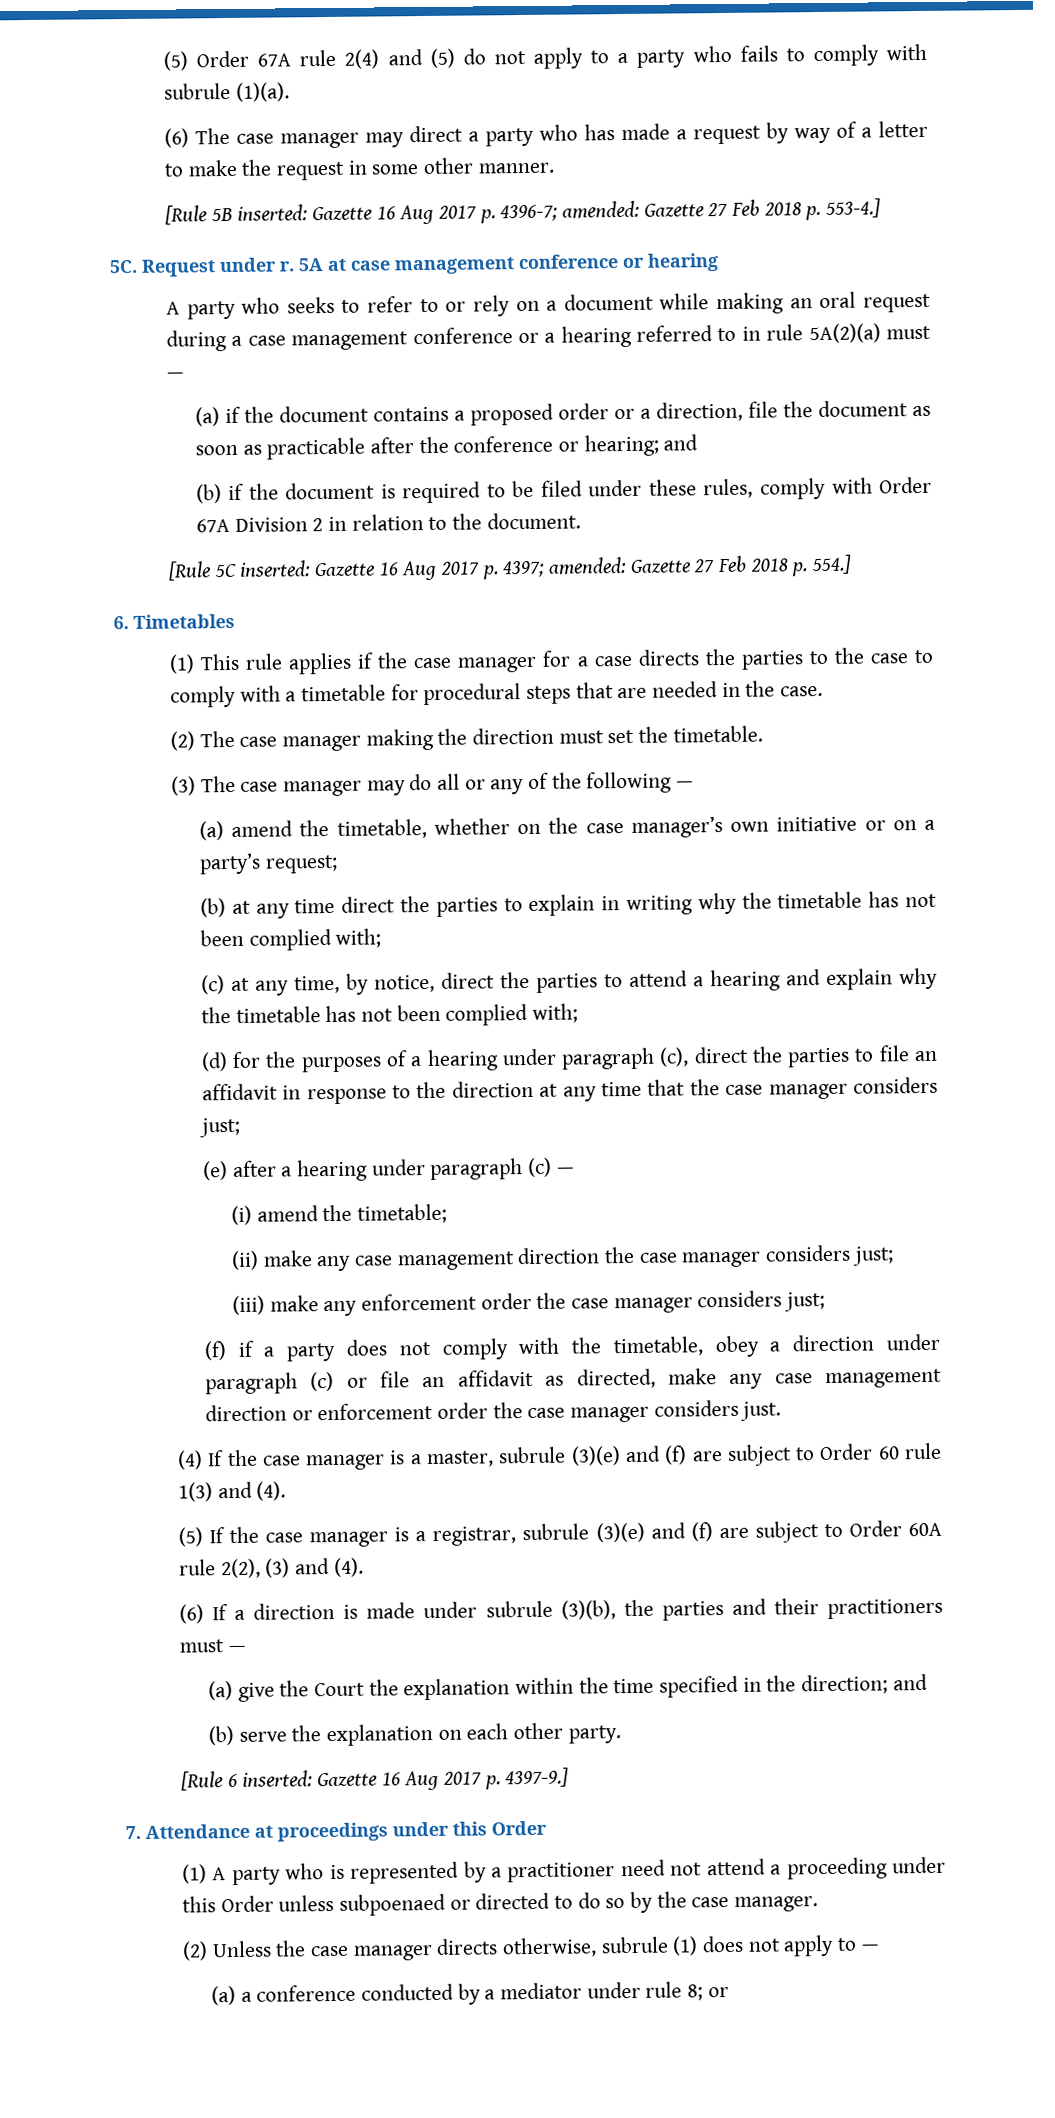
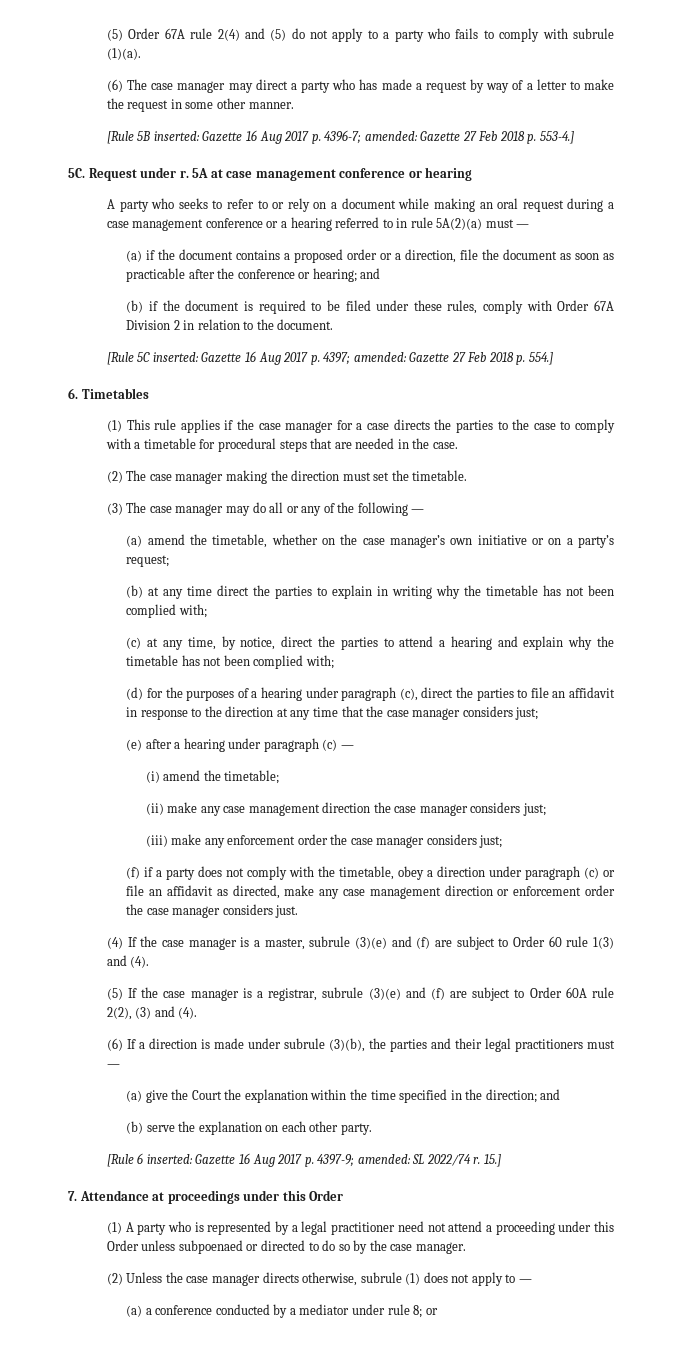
(819, 1606) none -> [484,1038,511,1052] legal
[505,1767,570,1788] 4397-9.] -> [317,1154,501,1167] 4397-9; amended: SL 2022/74 r. 15.]
(502, 1872) none -> [301,1221,328,1235] legal

